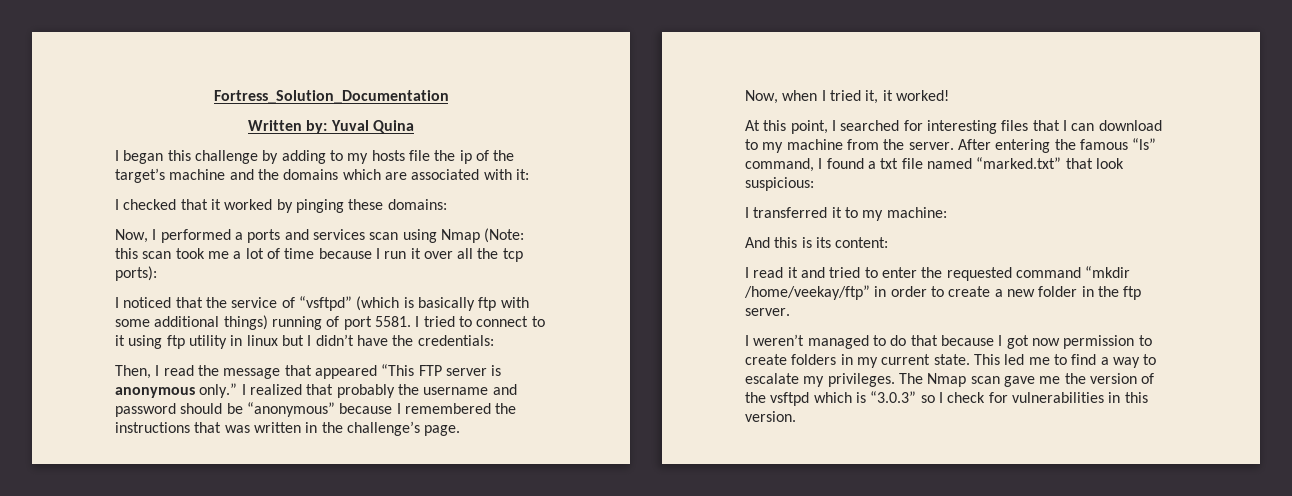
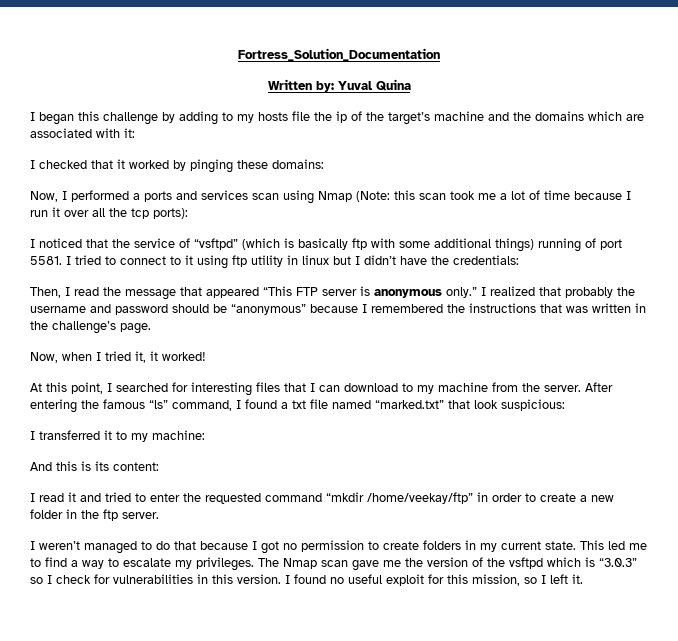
[1031,338,1060,346] now -> [283,543,297,550] no
(796, 416) none -> [285,574,583,586] I found no useful exploit for this mission, so I left it.

